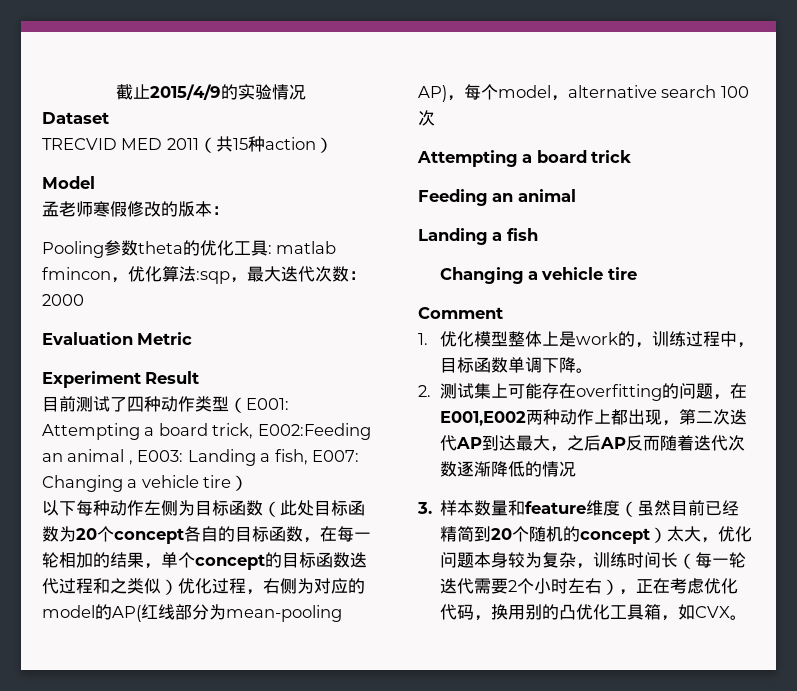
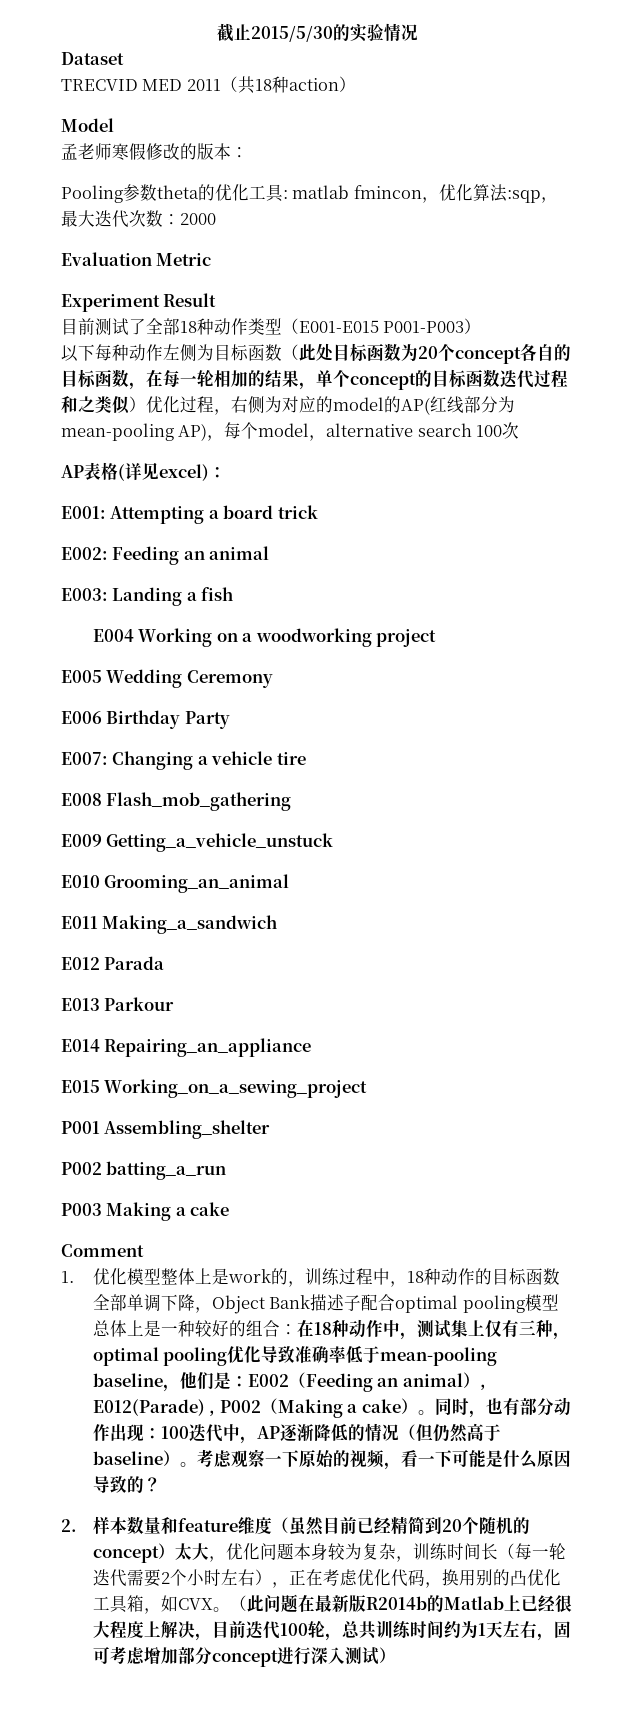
[149,84,221,100] 2015/4/9 -> [251,25,333,42] 2015/5/30
[232,138,248,150] 15 -> [254,79,272,91] 18
[127,396,144,412] 四 -> [146,318,197,335] 全部18
[246,398,289,410] [42,423,371,440] [42,449,360,466] [42,475,232,492] E001: Attempting a board trick, E002:Feeding an animal , E003: Landing a fish, E007: Changing a vehicle tire -> [299,320,465,333] E001-E015 P001-P003
(435, 118) none -> [61,462,226,481] [61,506,106,519] AP表格(详见excel)： // E001:
(632, 156) none -> [61,547,108,560] E002:
(576, 195) none -> [61,588,108,601] E003:
[439,267,637,284] Changing a vehicle tire -> [92,628,437,647] [61,669,273,688] [61,710,230,729] [61,751,306,770] [61,792,292,811] [61,833,334,852] [61,874,290,893] [61,915,278,934] [61,956,165,970] [61,997,175,1011] [61,1038,312,1057] [61,1079,368,1098] [61,1120,271,1139] [61,1161,227,1180] [61,1202,230,1221] E004 Working on a woodworking project // E005 Wedding Ceremony // E006 Birthday Party // E007: Changing a vehicle tire // E008 Flash_mob_gathering // E009 Getting_a_vehicle_unstuck // E010 Grooming_an_animal // E011 Making_a_sandwich // E012 Parada // E013 Parkour // E014 Repairing_an_appliance // E015 Working_on_a_sewing_project // P001 Assembling_shelter // P002 batting_a_run // P003 Making a cake
[439,357,508,373] 目标函数 -> [406,1268,560,1285] [92,1294,127,1311] 18种动作的目标函数全部
[575,368,593,373] [418,383,747,401] [439,409,747,426] [439,435,745,452] [439,461,576,477] [417,502,432,514] 。 // 2.测试集上可能存在overfitting的问题，在E001,E002两种动作上都出现，第二次迭代AP到达最大，之后AP反而随着迭代次数逐渐降低的情况 // 3. -> [194,1294,559,1314] [92,1319,570,1340] [92,1345,498,1366] [92,1372,486,1392] [92,1397,571,1418] [92,1423,501,1444] [92,1449,571,1470] [92,1476,161,1493] [61,1519,77,1532] ，Object Bank描述子配合optimal pooling模型总体上是一种较好的组合：在18种动作中，测试集上仅有三种，optimal pooling优化导致准确率低于mean-pooling baseline，他们是：E002（Feeding an animal）, E012(Parade) , P002（Making a cake）。同时，也有部分动作出现：100迭代中，AP逐渐降低的情况（但仍然高于baseline）。考虑观察一下原始的视频，看一下可能是什么原因导致的？ // 2.
(748, 617) none -> [229,1594,572,1613] [92,1620,571,1641] [92,1646,396,1667] （此问题在最新版R2014b的Matlab上已经很大程度上解决，目前迭代100轮，总共训练时间约为1天左右，固可考虑增加部分concept进行深入测试）

